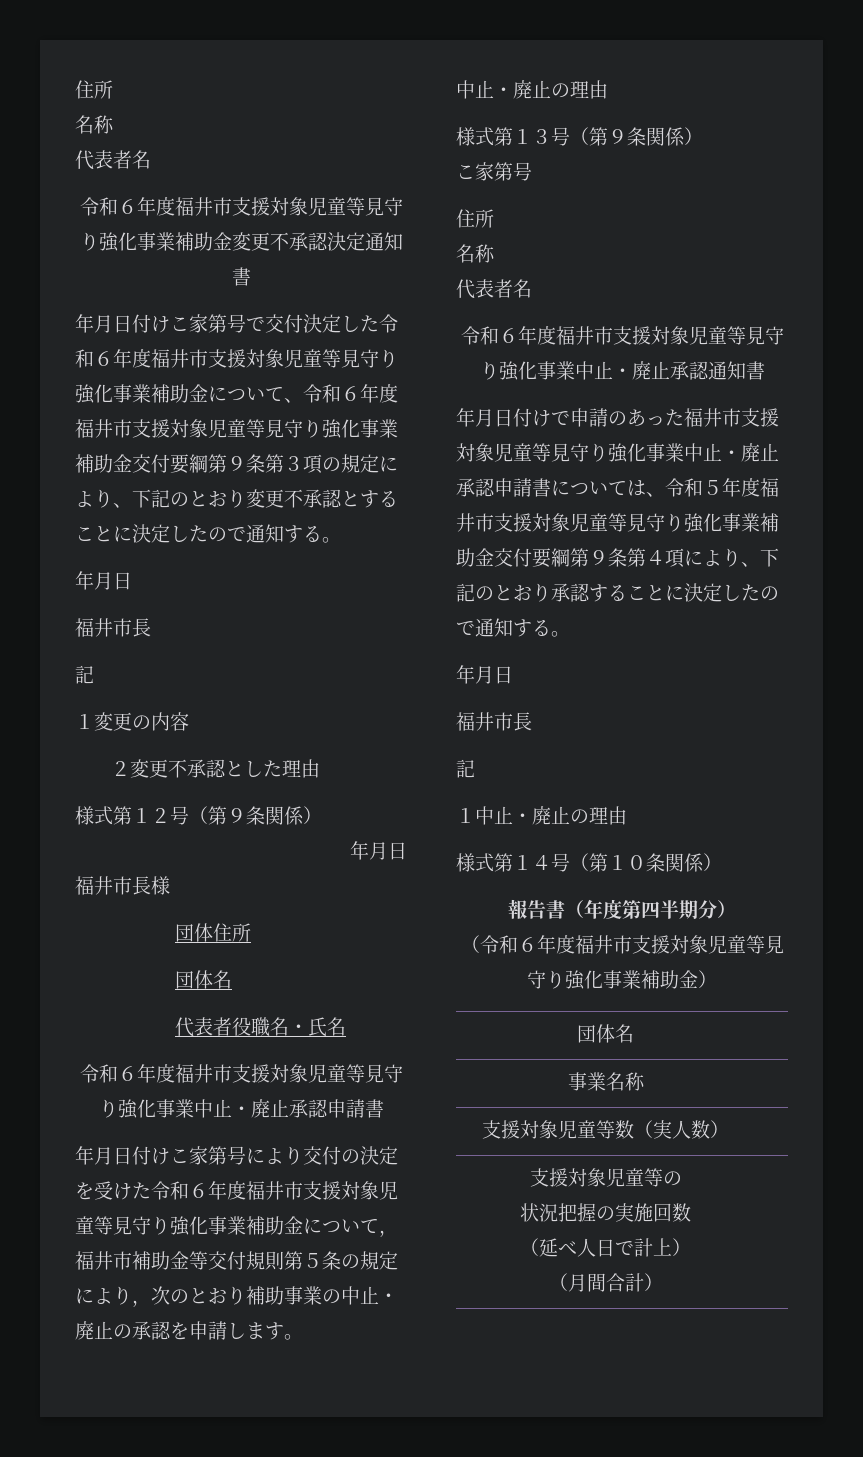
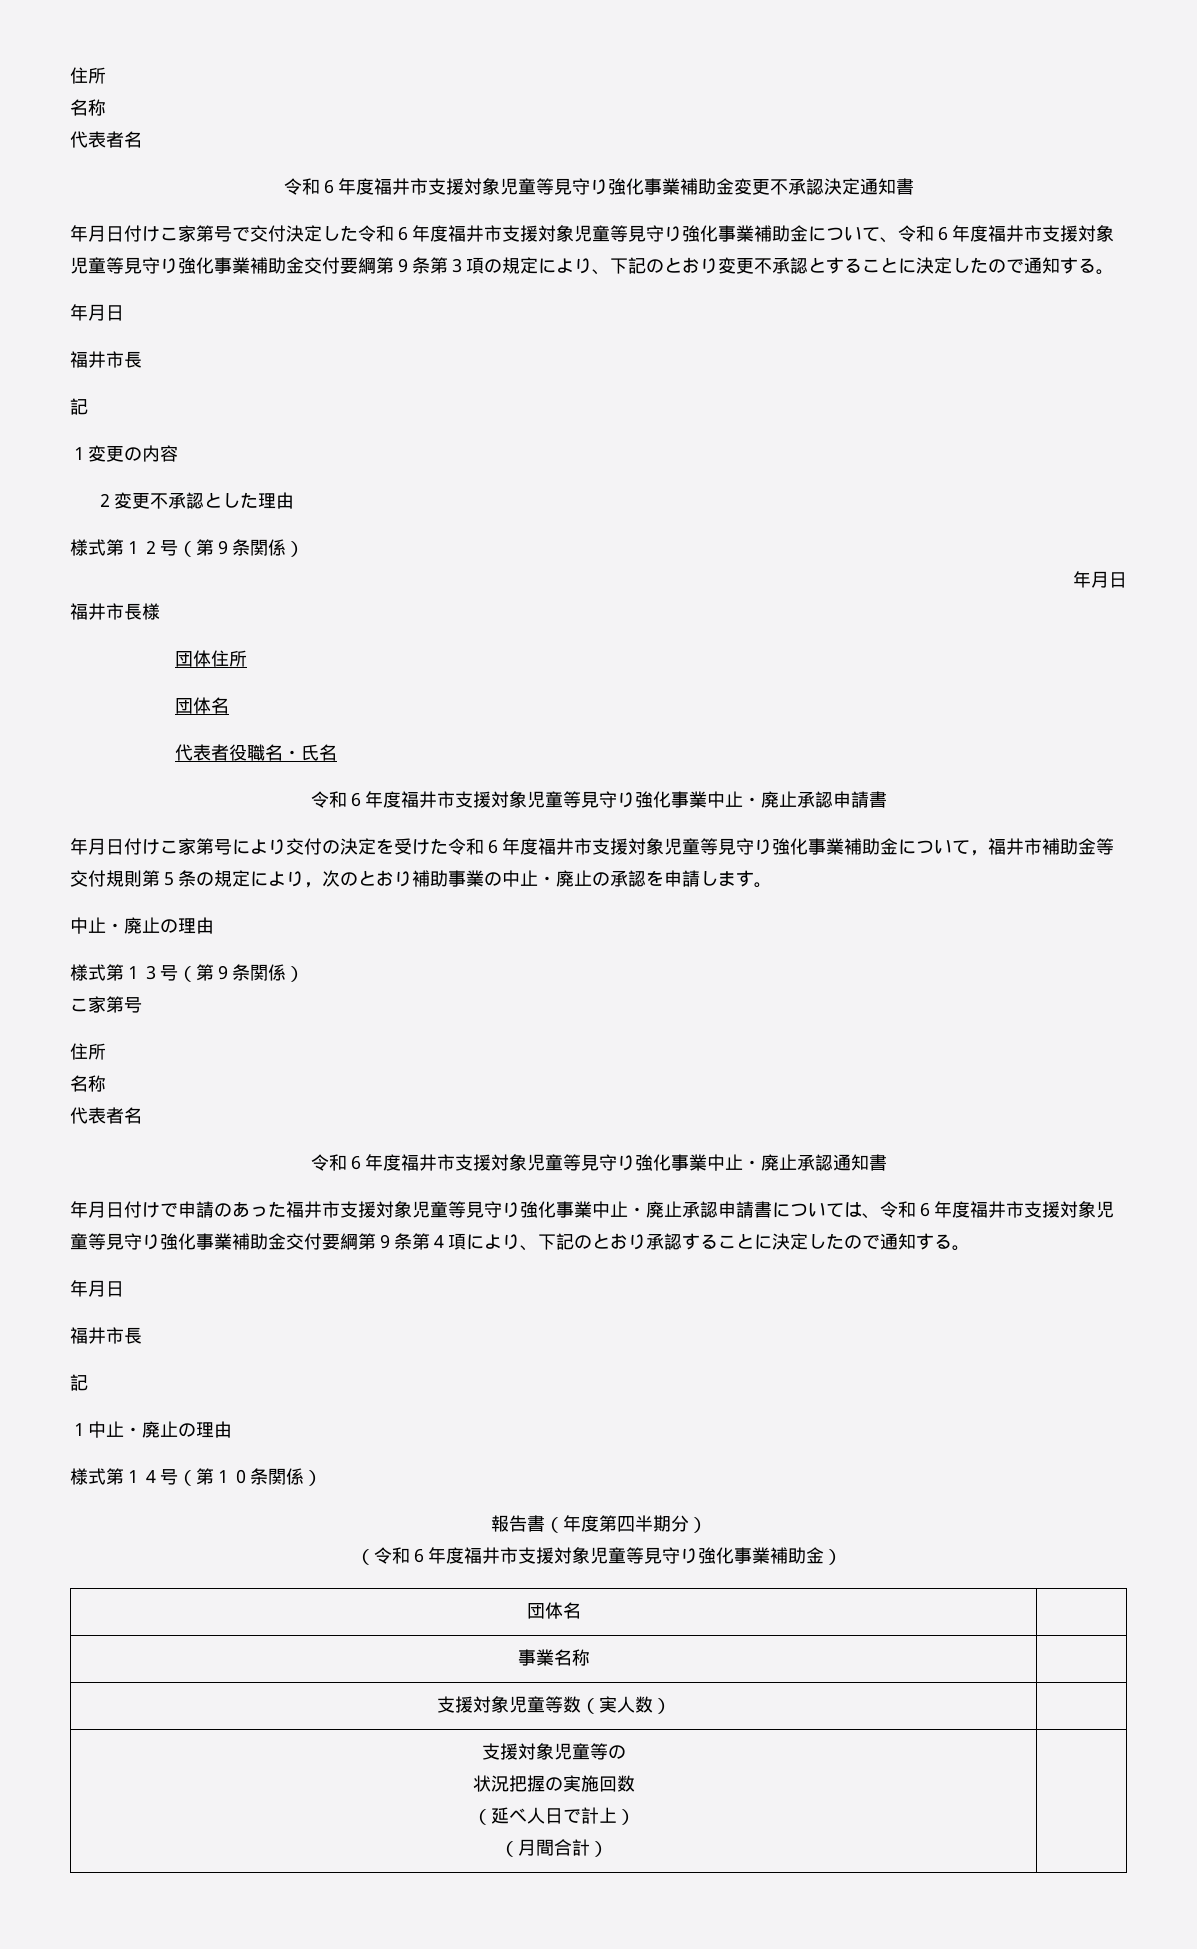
[703,480,722,495] ５ -> [916,1202,934,1217] ６

